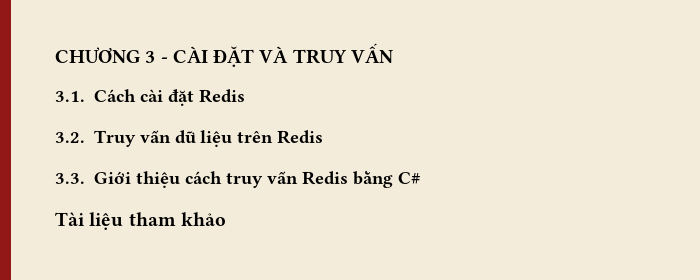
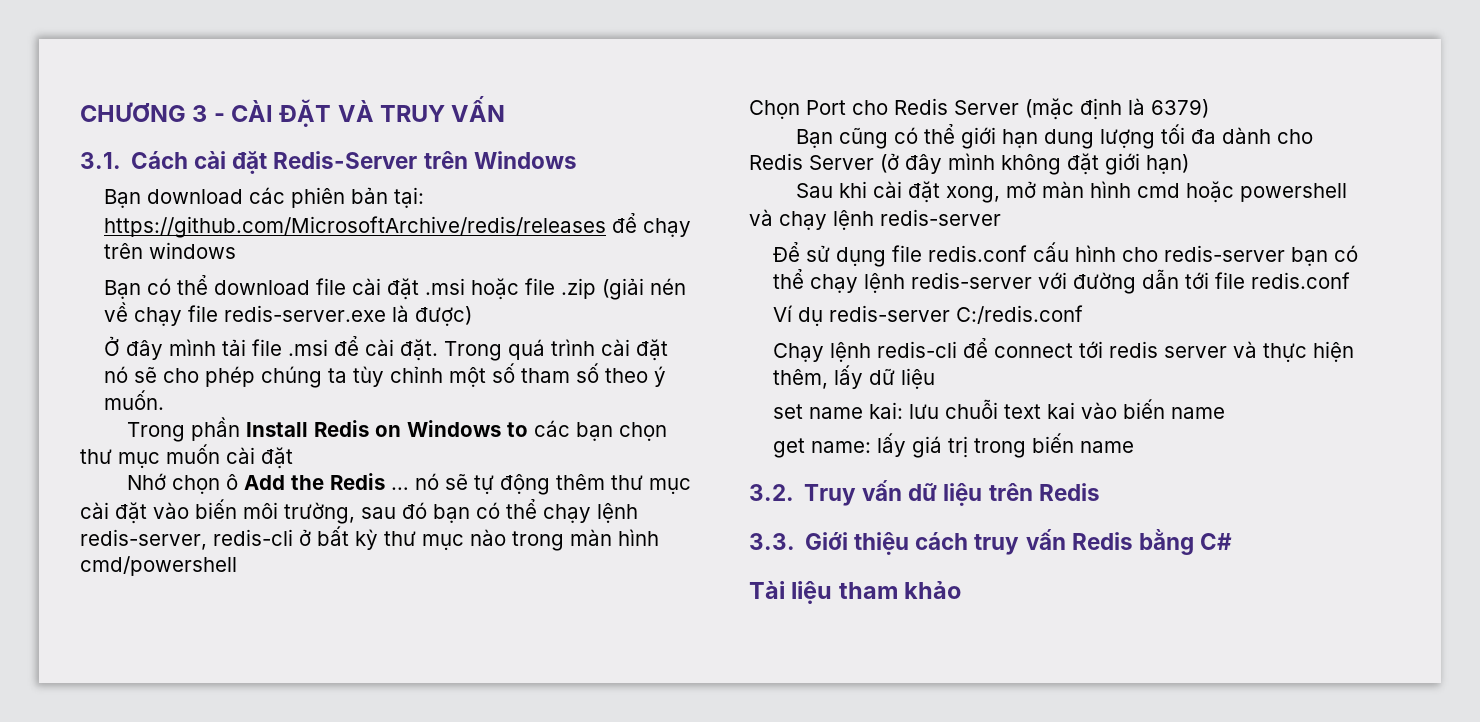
[198,89,245,103] Redis -> [273,151,577,169] [103,187,424,208] [103,213,691,238] [103,242,236,259] [103,275,686,300] [103,302,472,326] [103,336,668,361] [103,363,666,388] [103,390,164,410] [126,417,667,442] [80,444,293,469] [126,473,691,495] [80,499,638,524] [80,526,659,551] [80,556,237,576] [749,98,1209,120] [795,124,1313,149] [749,153,1189,175] [795,181,1347,203] [749,209,1001,230] [772,242,1358,267] [772,269,1350,294] [772,305,1083,327] [772,338,1354,363] [772,365,935,389] [772,399,1225,419] [772,433,1134,458] Redis-Server trên Windows // Bạn download các phiên bản tại: https://github.com/MicrosoftArchive/redis/releases để chạy trên windows // Bạn có thể download file cài đặt .msi hoặc file .zip (giải nén về chạy file redis-server.exe là được) // Ở đây mình tải file .msi để cài đặt. Trong quá trình cài đặt nó sẽ cho phép chúng ta tùy chỉnh một số tham số theo ý muốn. // Trong phần Install Redis on Windows to các bạn chọn thư mục muốn cài đặt // Nhớ chọn ô Add the Redis … nó sẽ tự động thêm thư mục cài đặt vào biến môi trường, sau đó bạn có thể chạy lệnh redis-server, redis-cli ở bất kỳ thư mục nào trong màn hình cmd/powershell // Chọn Port cho Redis Server (mặc định là 6379) // Bạn cũng có thể giới hạn dung lượng tối đa dành cho Redis Server (ở đây mình không đặt giới hạn) // Sau khi cài đặt xong, mở màn hình cmd hoặc powershell và chạy lệnh redis-server // Để sử dụng file redis.conf cấu hình cho redis-server bạn có thể chạy lệnh redis-server với đường dẫn tới file redis.conf // Ví dụ redis-server C:/redis.conf // Chạy lệnh redis-cli để connect tới redis server và thực hiện thêm, lấy dữ liệu // set name kai: lưu chuỗi text kai vào biến name // get name: lấy giá trị trong biến name

